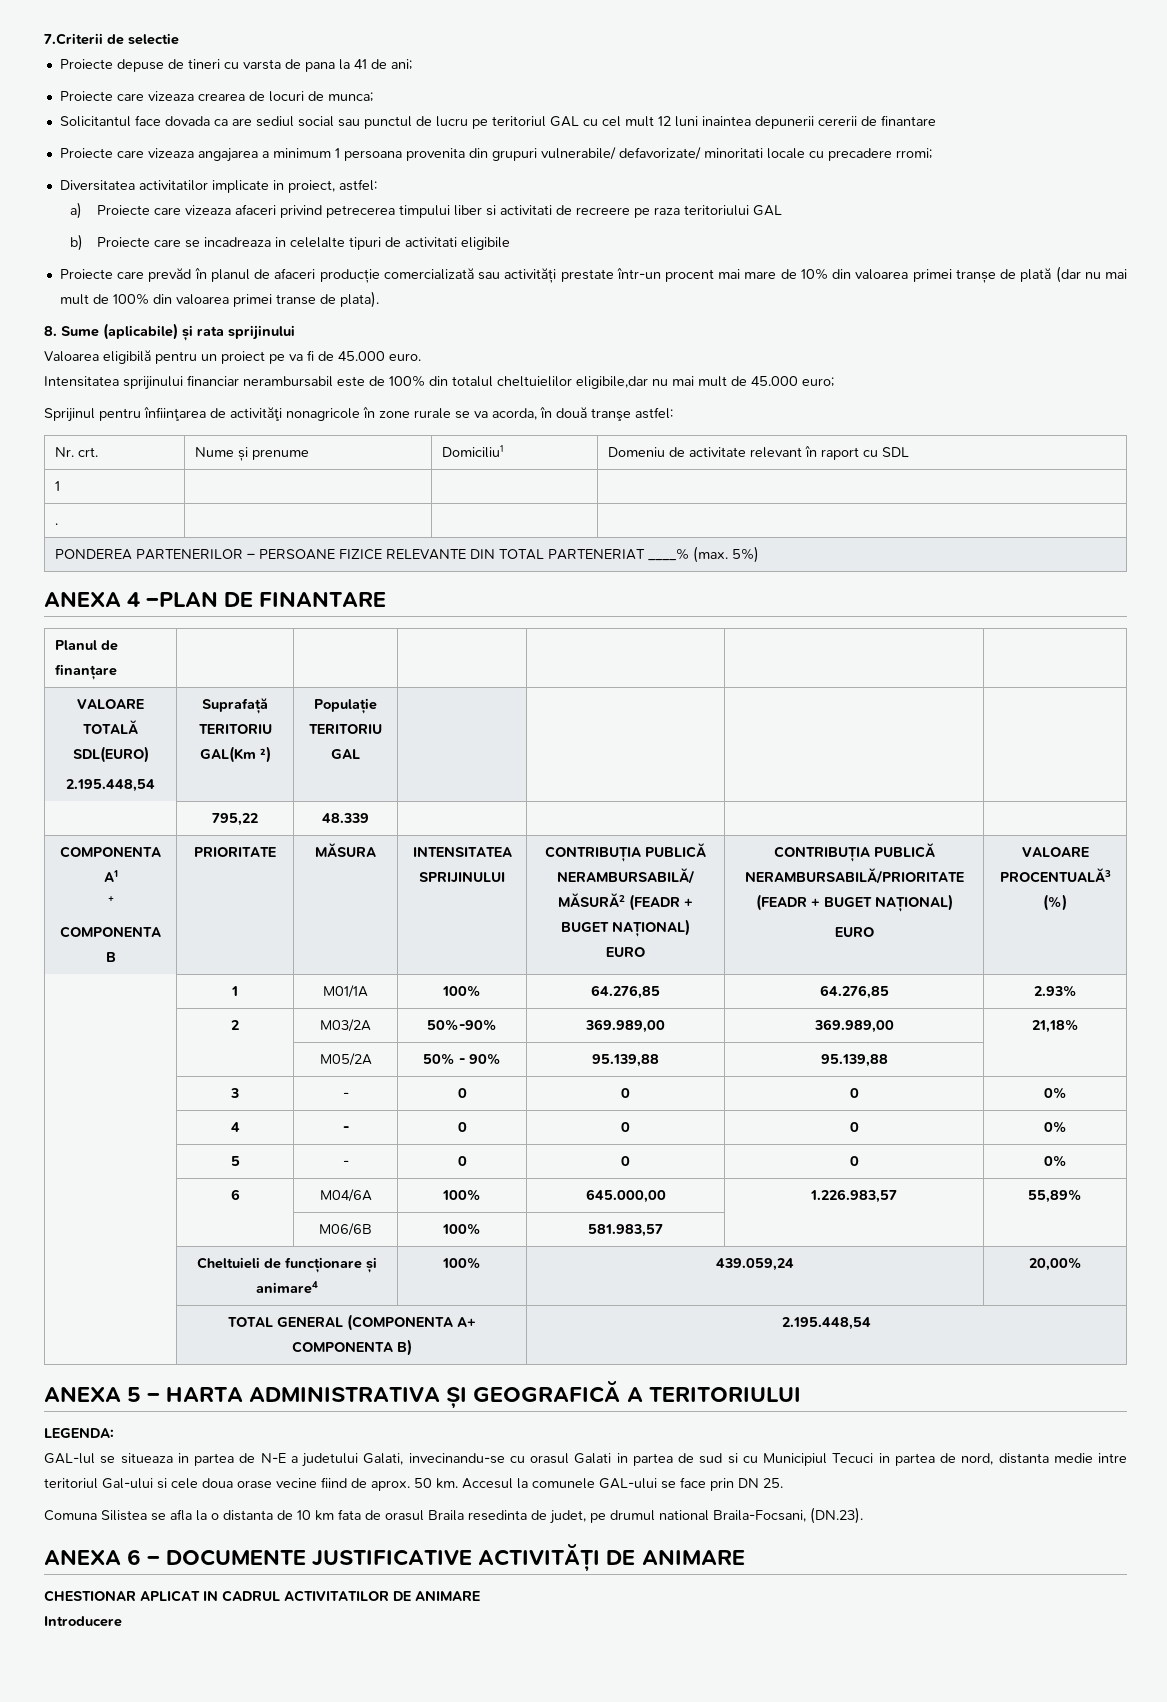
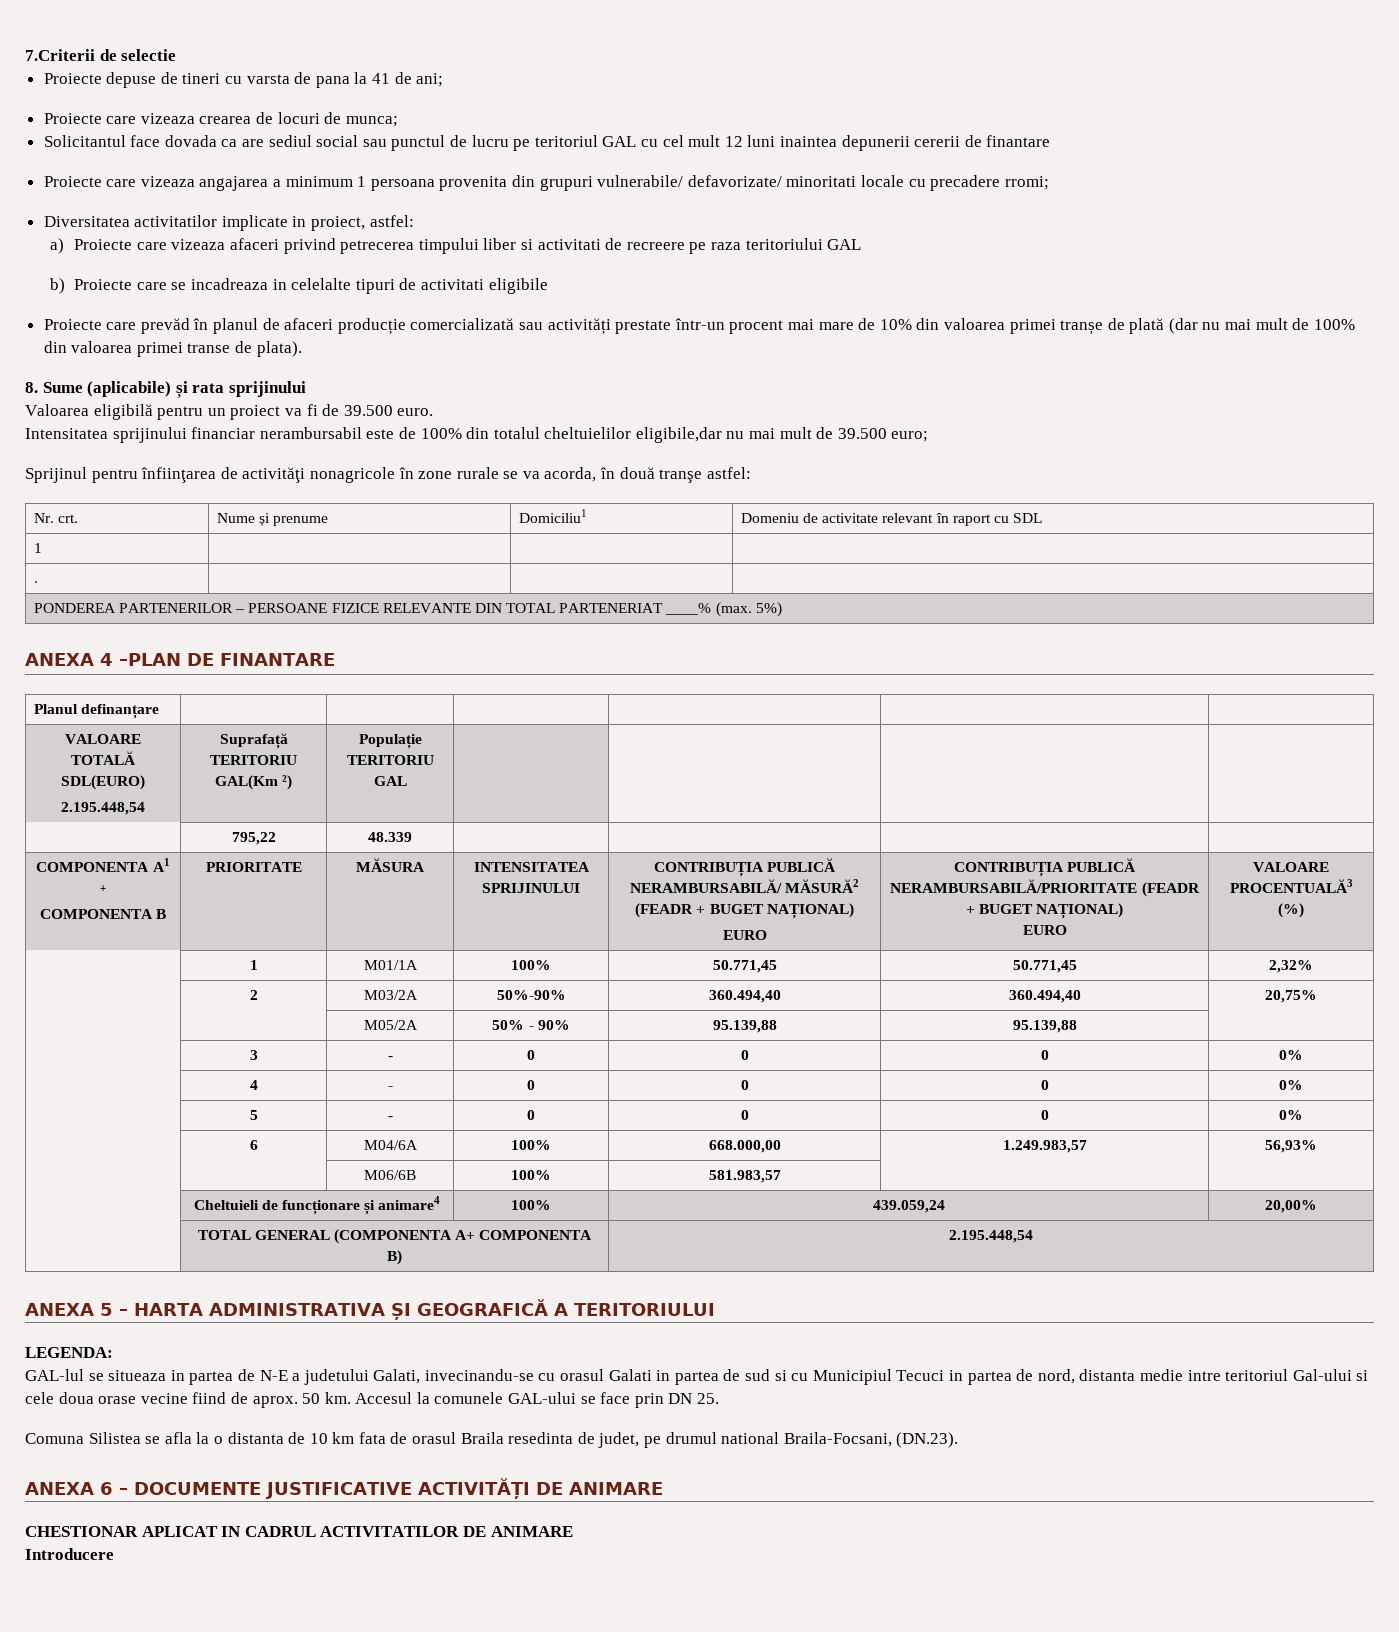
[269,354,285,364] pe -> (281, 412) none
[338,351,385,361] 45.000 -> [343,405,393,416] 39.500
[751,376,798,386] 45.000 -> [837,428,887,439] 39.500
[100,640,118,651] [54,664,117,680] de finanțare -> [80,704,159,719] definanțare
[591,985,660,999] [819,985,889,999] [1033,985,1077,997] 64.276,85 | 64.276,85 | 2.93% -> [712,960,777,973] [1012,960,1077,973] [1269,960,1313,973] 50.771,45 | 50.771,45 | 2,32%
[585,1019,665,1033] [813,1019,894,1033] [1031,1019,1079,1033] 369.989,00 | 369.989,00 | 21,18% -> [708,990,781,1003] [1008,990,1081,1003] [1265,990,1317,1003] 360.494,40 | 360.494,40 | 20,75%
[585,1189,666,1203] [810,1189,897,1203] [1028,1189,1082,1203] 645.000,00 | 1.226.983,57 | 55,89% -> [708,1140,781,1153] [1002,1140,1087,1153] [1265,1140,1317,1153] 668.000,00 | 1.249.983,57 | 56,93%

